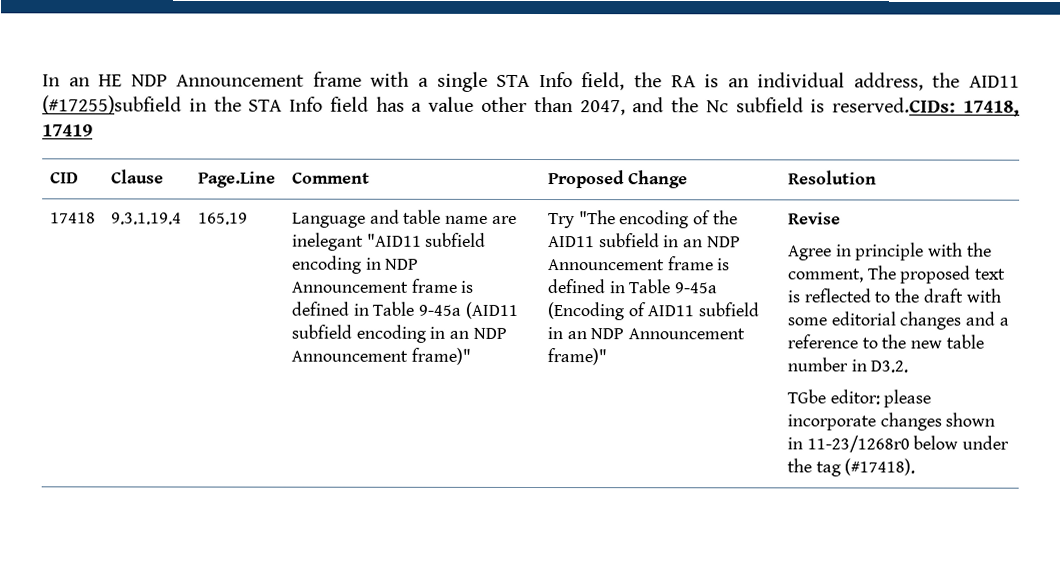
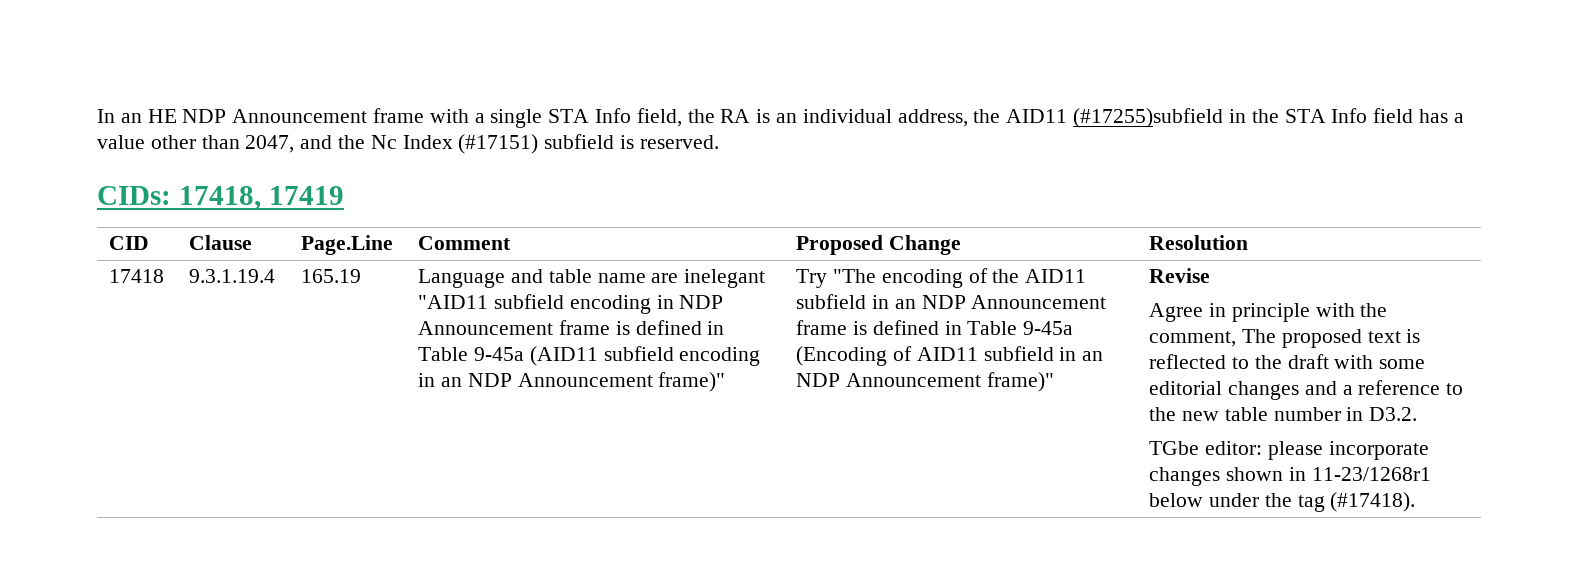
[735,97,957,113] subfield is reserved.CIDs: -> [402,134,719,154] [97,186,171,205] Index (#17151) subfield is reserved. // CIDs:
[806,435,910,453] 11-23/1268r0 -> [1311,467,1431,481] 11-23/1268r1

